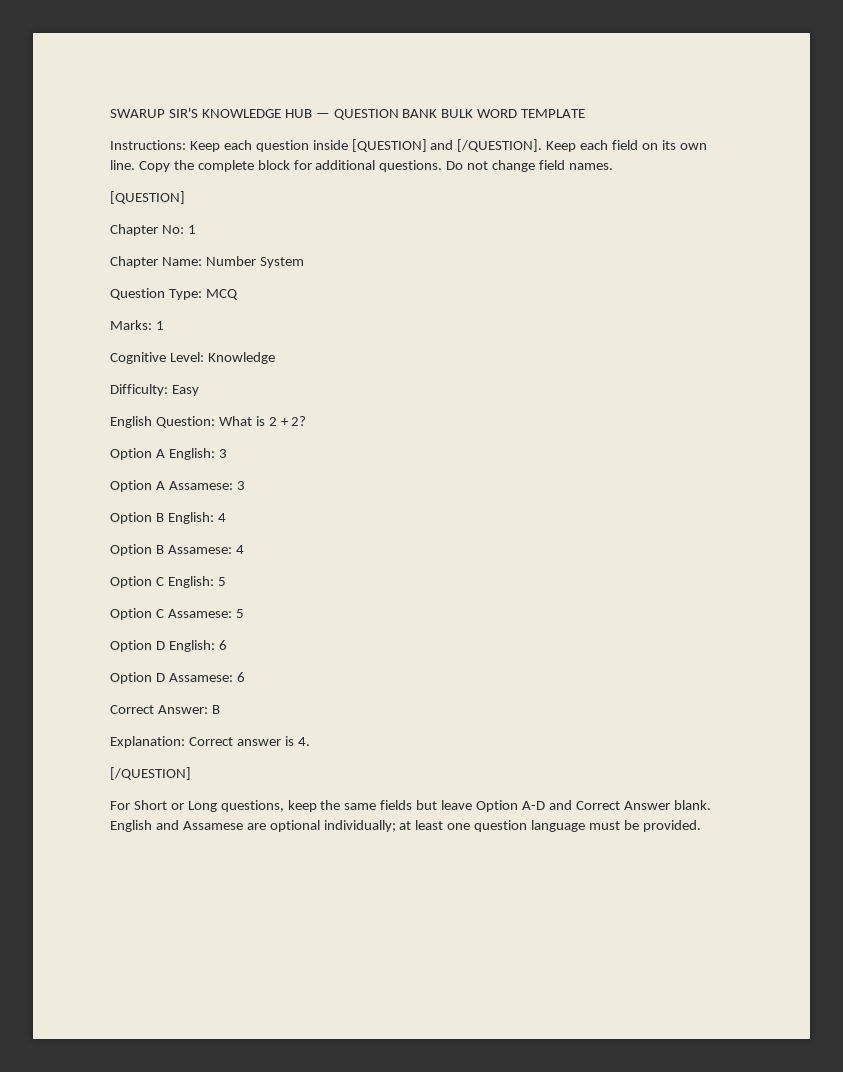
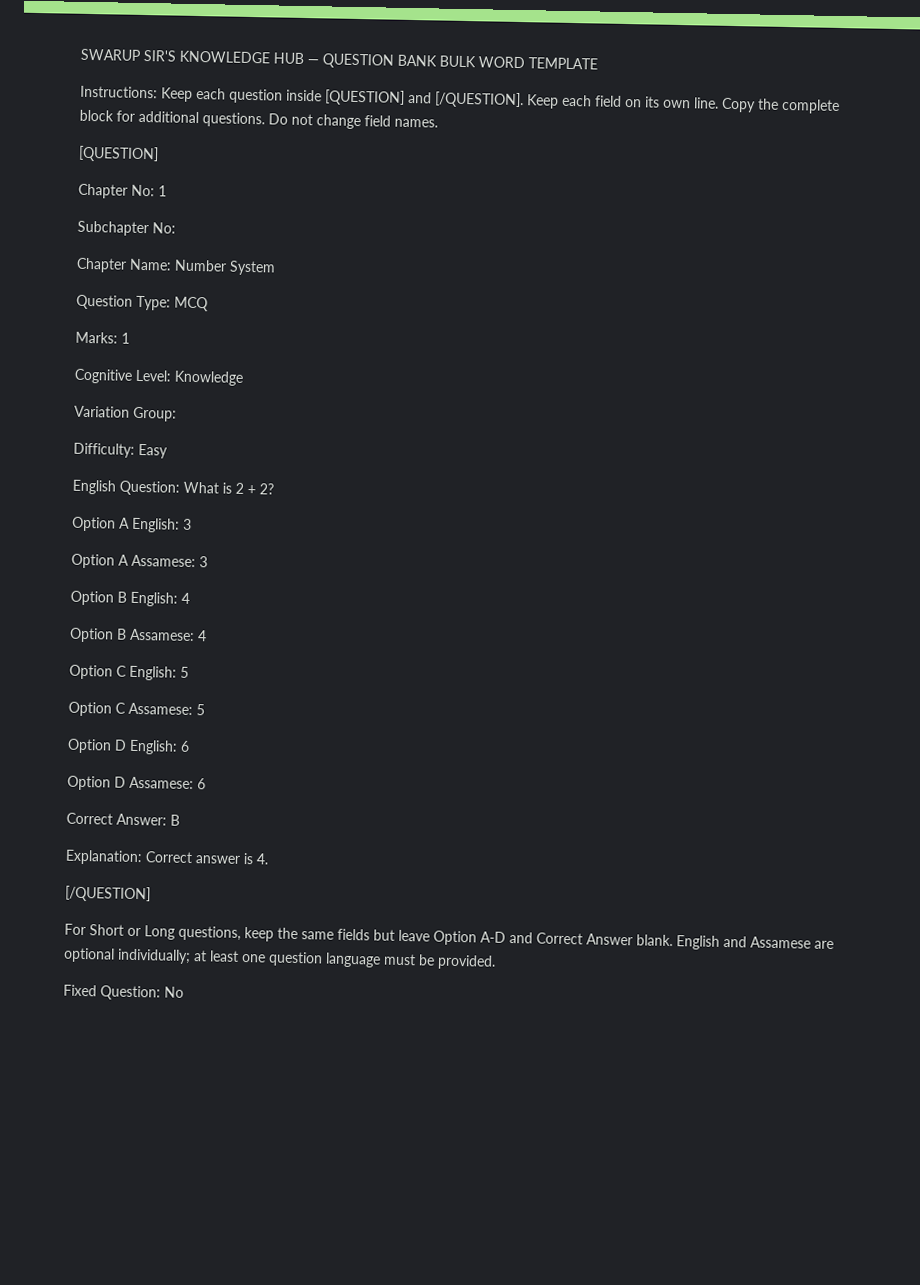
(196, 229) none -> [77,220,176,237] // Subchapter No:
(275, 358) none -> [74,405,177,422] // Variation Group:
(701, 826) none -> [63,984,184,1001] // Fixed Question: No

